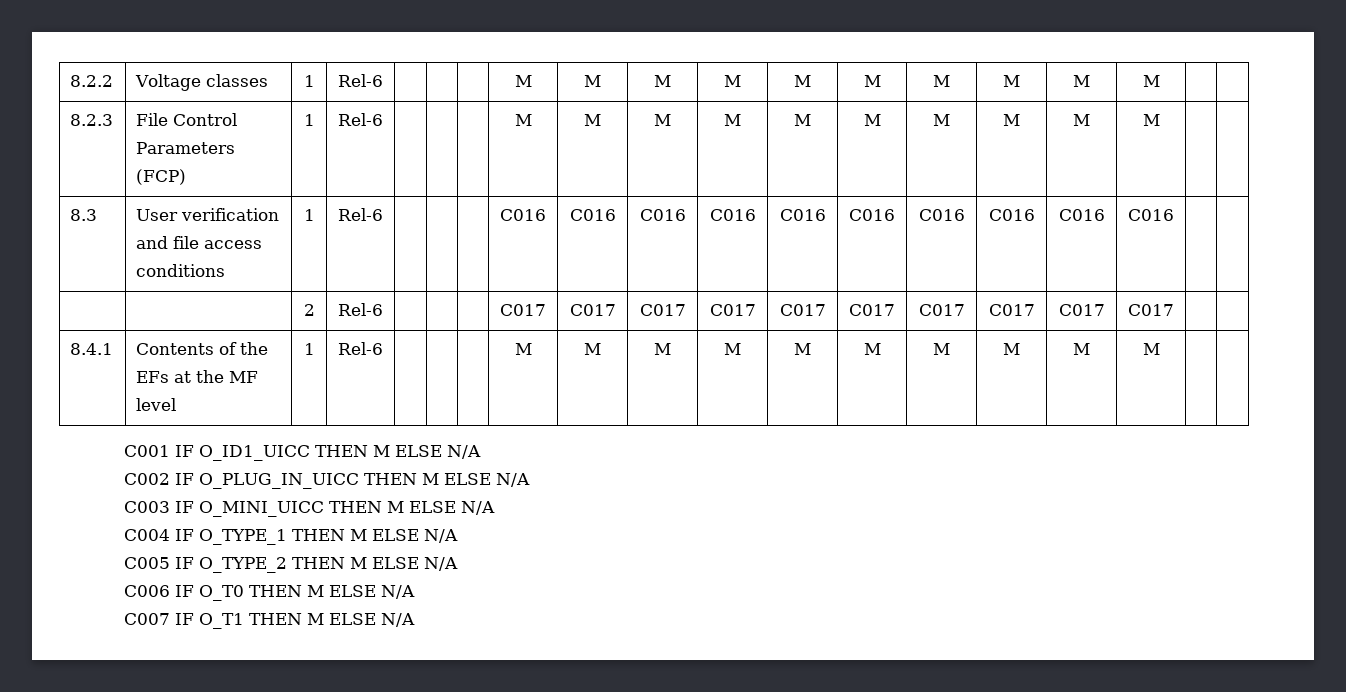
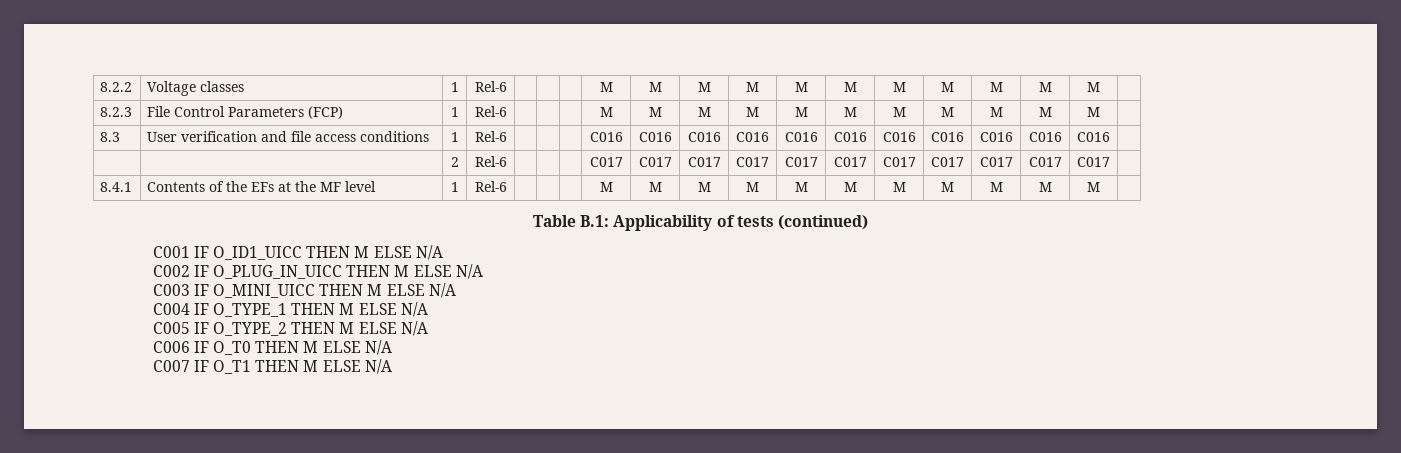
(1160, 81) none -> [1087,82,1100,92] M
(1160, 120) none -> [1087,107,1100,117] M
(1174, 215) none -> [1077,132,1110,142] C016
(1174, 310) none -> [1077,157,1110,167] C017
(1160, 349) | -> [1087,182,1100,192] [533,215,868,231] M | // Table B.1: Applicability of tests (continued)

